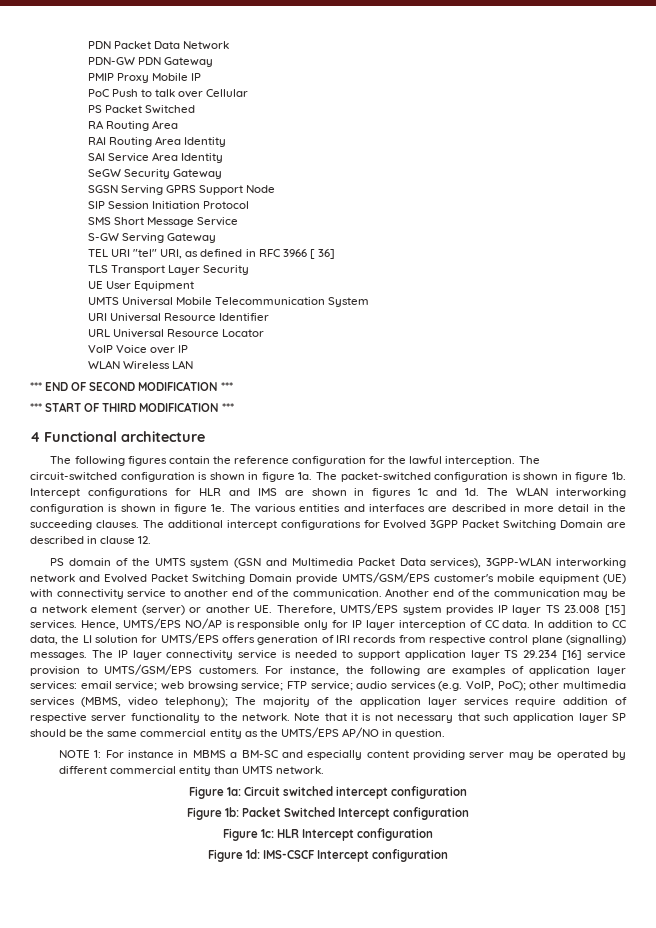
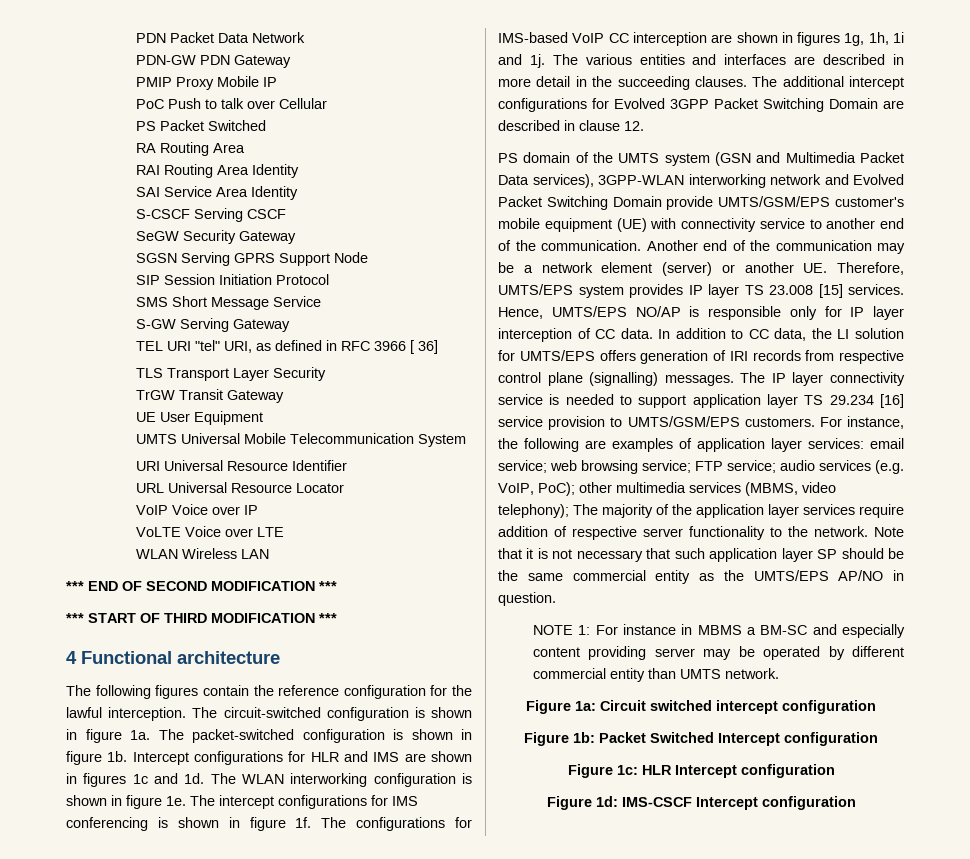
(224, 158) none -> [135,208,286,222] // S-CSCF Serving CSCF
(250, 270) none -> [135,389,284,403] // TrGW Transit Gateway
(189, 349) none -> [135,526,284,537] // VoLTE Voice over LTE
(251, 508) none -> [219,795,418,809] [66,817,472,831] [498,32,904,46] [498,54,578,68] intercept configurations for IMS conferencing is shown in figure 1f. The configurations for IMS-based VoIP CC interception are shown in figures 1g, 1h, 1i and 1j. The

